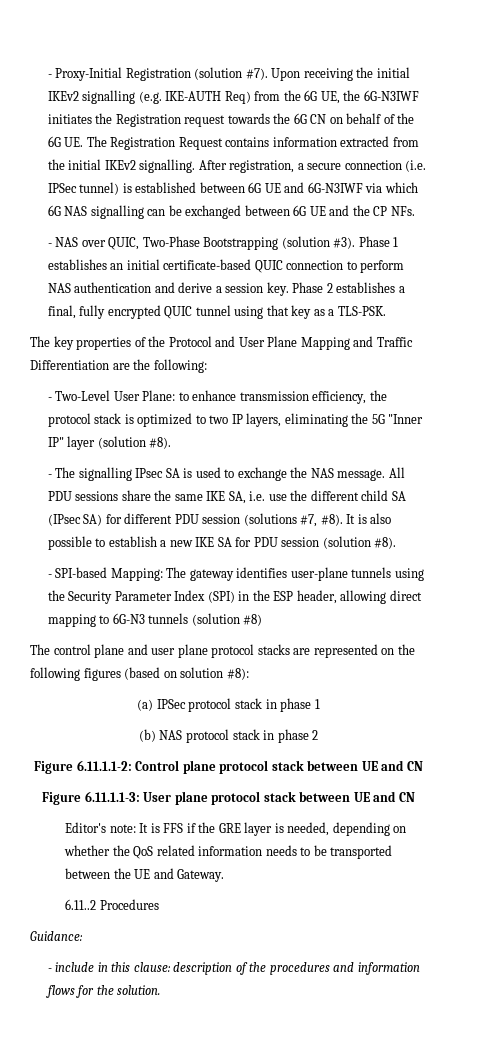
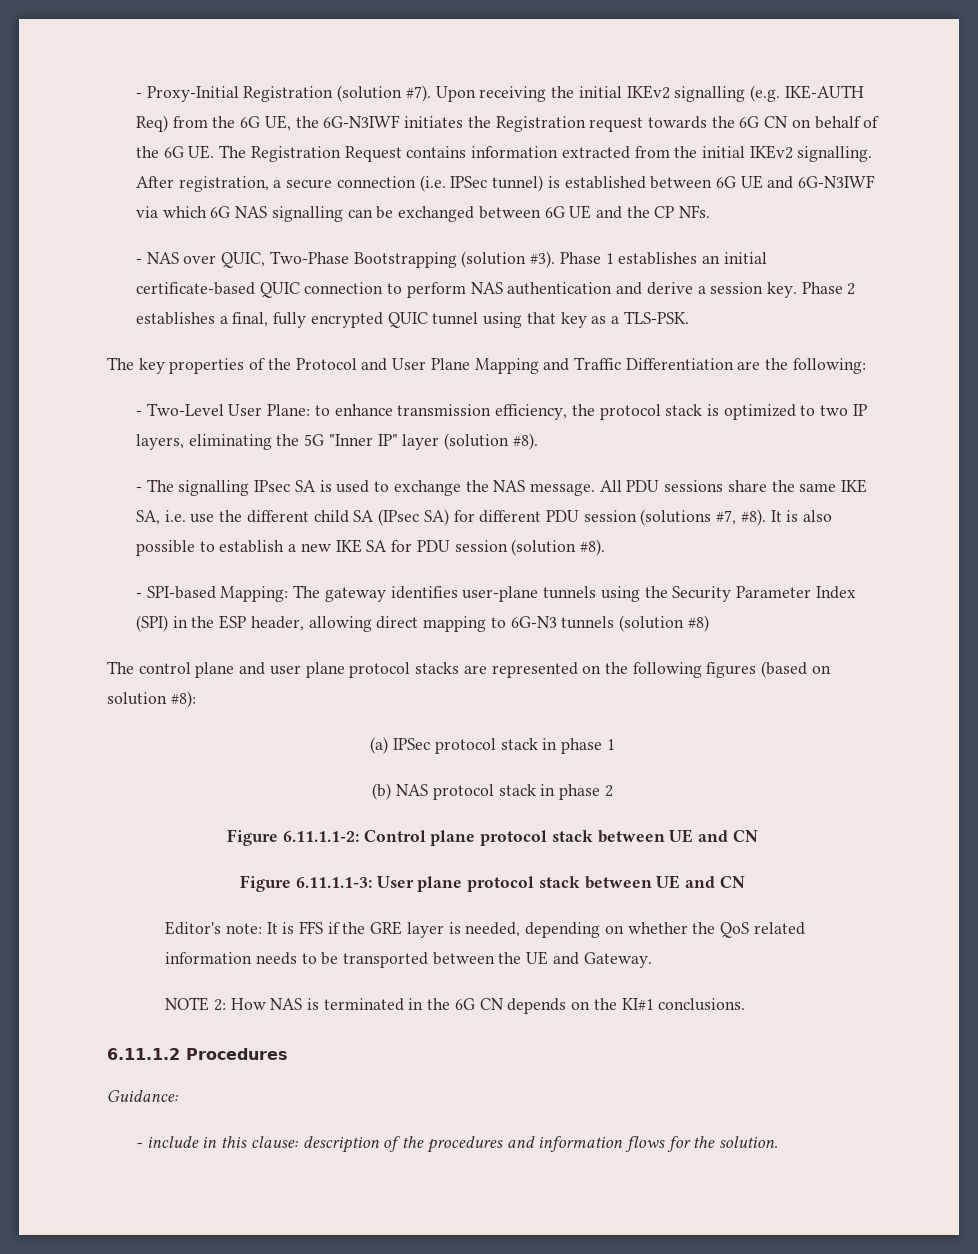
[65,899,97,910] 6.11..2 -> [165,997,746,1014] [107,1048,180,1060] NOTE 2: How NAS is terminated in the 6G CN depends on the KI#1 conclusions. // 6.11.1.2

